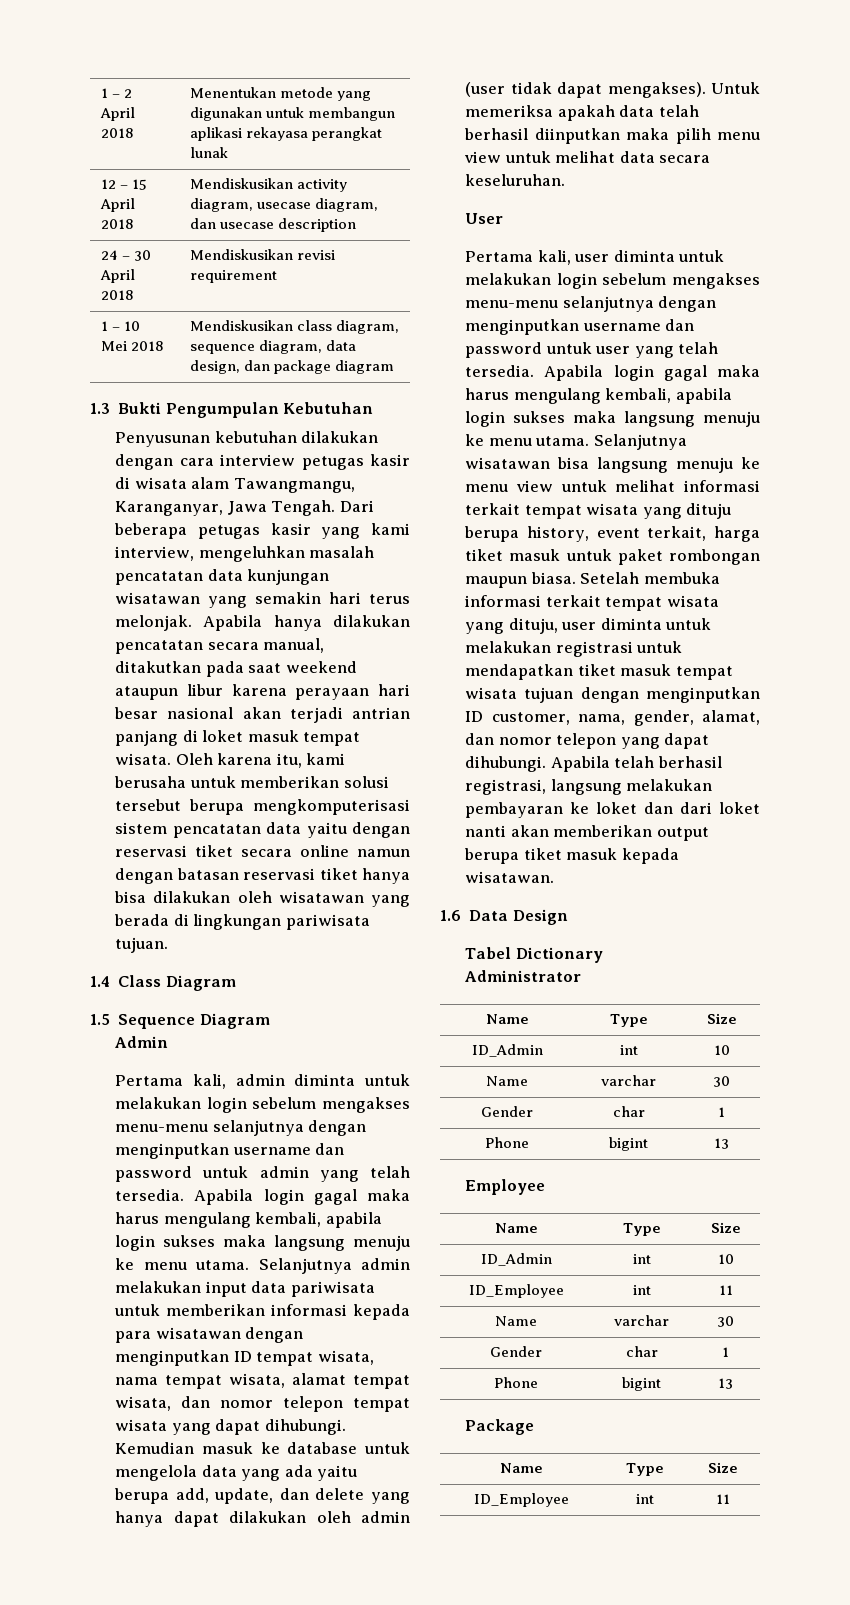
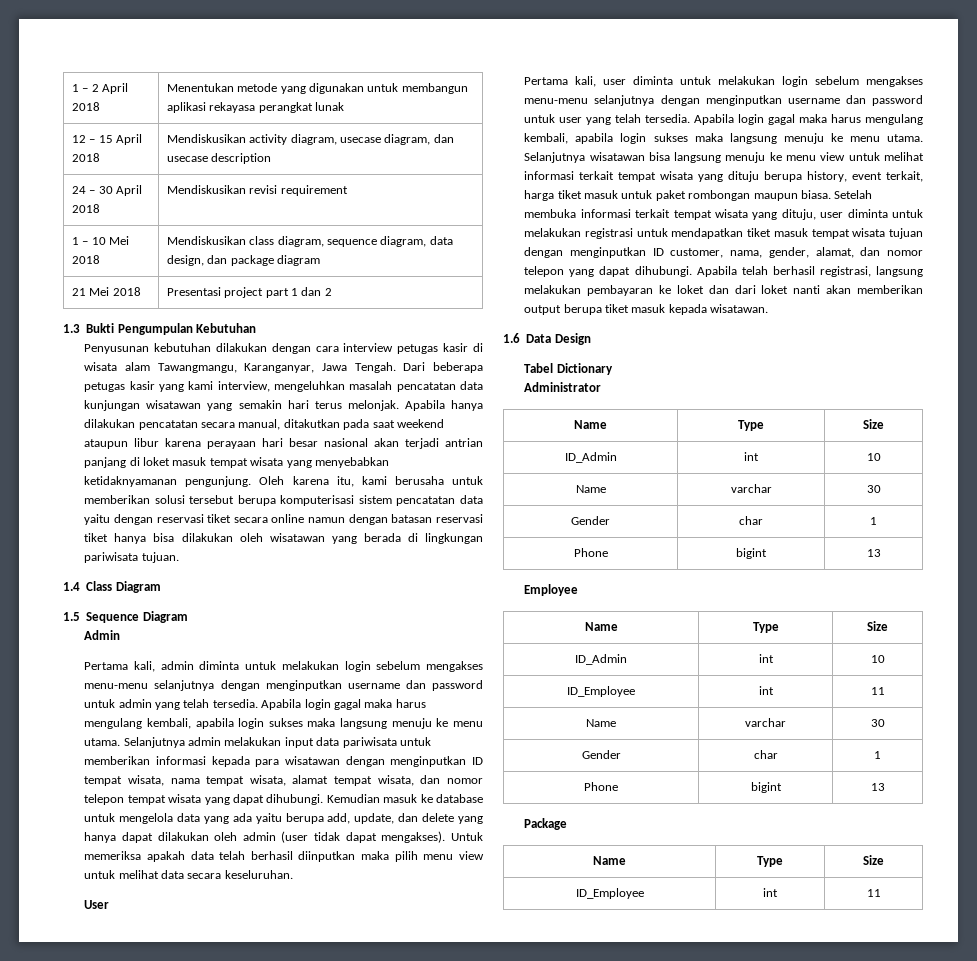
(395, 367) none -> [71,287,141,296] [166,287,332,298] // 21 Mei 2018 | Presentasi project part 1 dan 2
[115,753,172,765] wisata. -> [250,457,389,468] [84,476,252,487] wisata yang menyebabkan ketidaknyamanan pengunjung.
[253,799,410,815] mengkomputerisasi -> [280,495,355,506] komputerisasi

